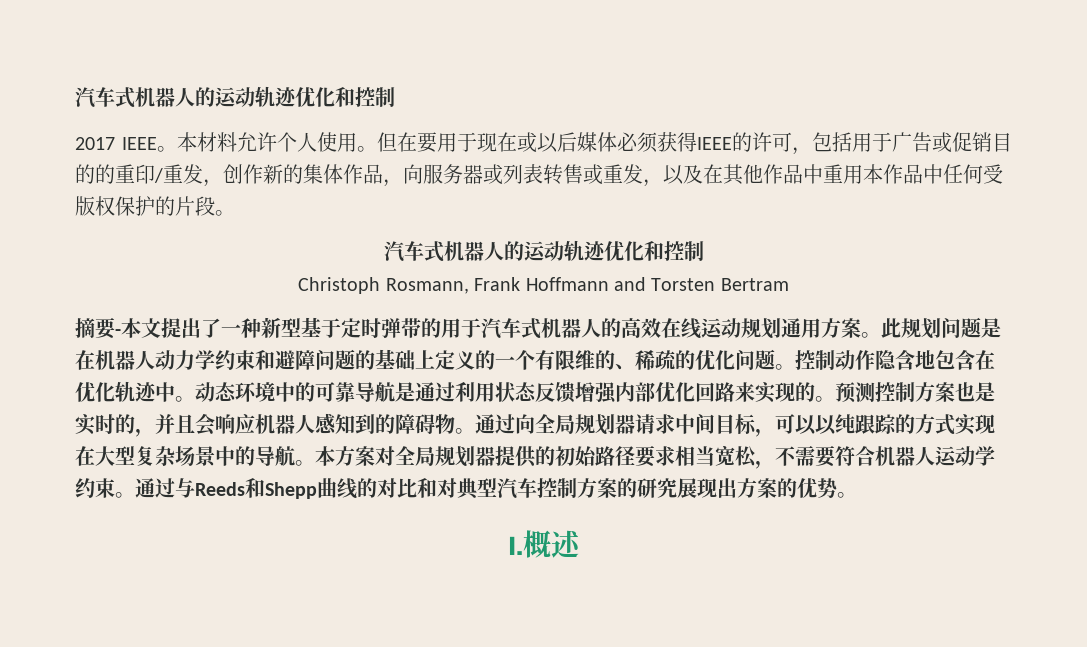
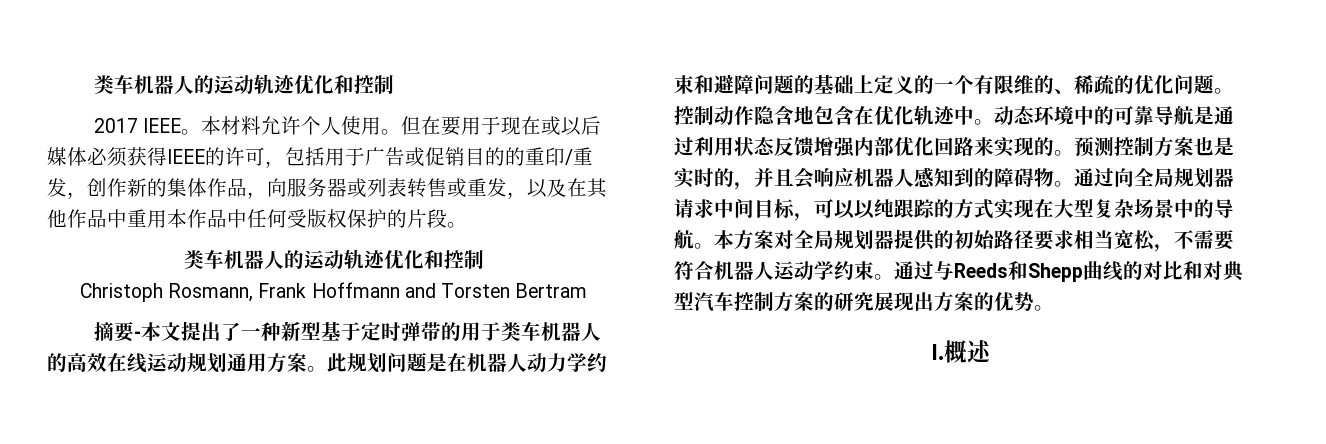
[75,87,135,108] 汽车式 -> [93,75,134,94] 类车
[383,241,444,262] 汽车式 -> [183,250,224,269] 类车
[481,318,541,339] 汽车式 -> [500,322,541,341] 类车

